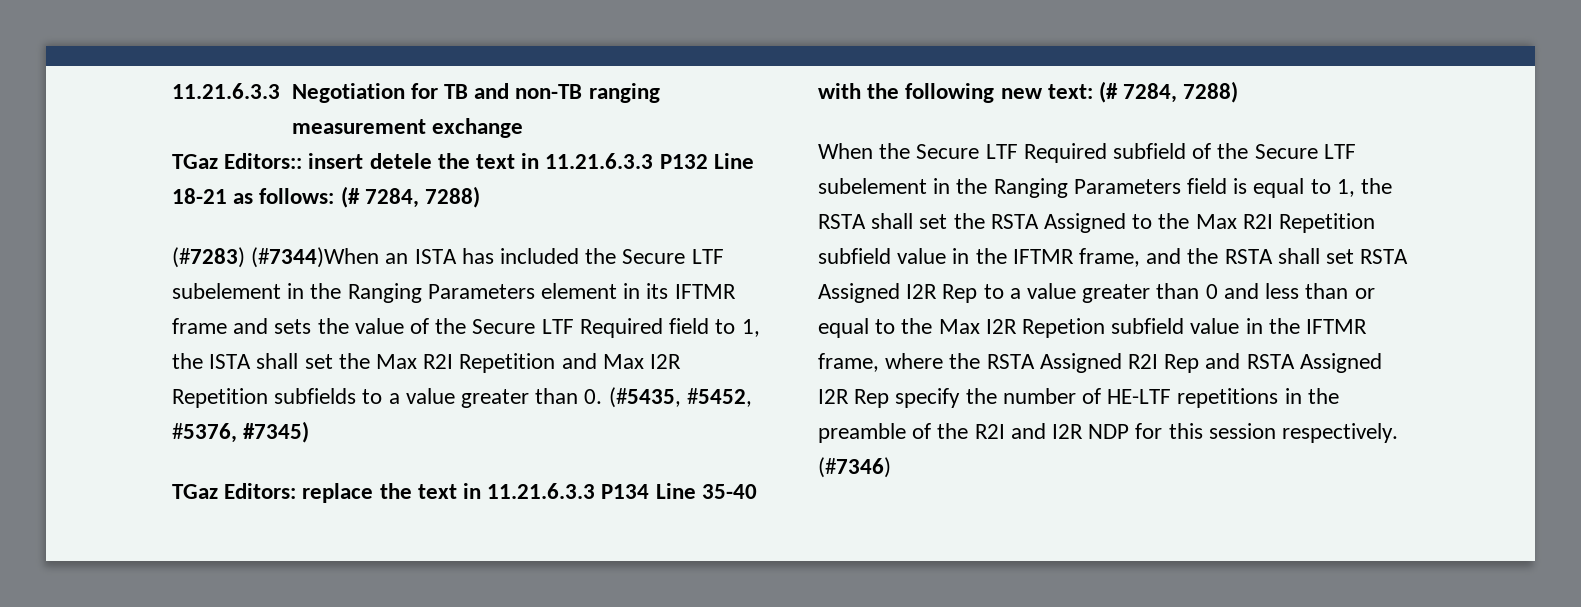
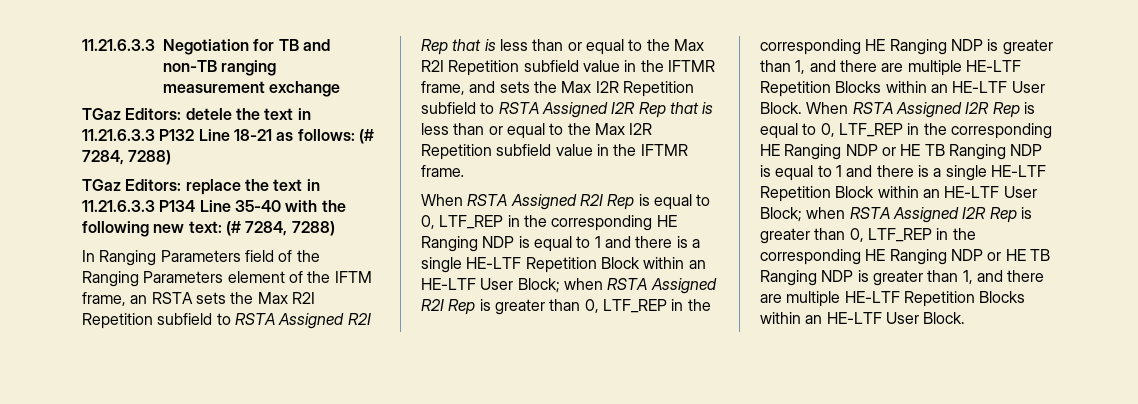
[224,153,364,169] Editors:: insert -> [125,108,182,120] Editors:
[172,247,724,268] [172,283,736,303] [172,318,760,338] [172,353,682,373] [172,387,752,408] [172,421,310,443] // (#7283) (#7344)When an ISTA has included the Secure LTF subelement in the Ranging Parameters element in its IFTMR frame and sets the value of the Secure LTF Required field to 1, the ISTA shall set the Max R2I Repetition and Max I2R Repetition subfields to a value greater than 0. (#5435, #5452, #5376, #7345) -> (172, 157) none
[818,143,1356,163] [818,178,1393,198] [818,213,1127,233] When the Secure LTF Required subfield of the Secure LTF subelement in the Ranging Parameters field is equal to 1, the RSTA shall set the RSTA Assigned -> [82,250,320,266] [82,271,372,287] [82,292,315,306] [82,313,371,329] [421,39,624,55] In Ranging Parameters field of the Ranging Parameters element of the IFTM frame, an RSTA sets the Max R2I Repetition subfield to RSTA Assigned R2I Rep that is less than or equal
[1187,248,1409,264] [818,283,1259,303] the RSTA shall set RSTA Assigned I2R Rep to a value greater than 0 and -> [499,81,694,97] [421,102,714,118] sets the Max I2R Repetition subfield to RSTA Assigned I2R Rep that is
[1022,318,1368,338] [818,353,1382,373] [818,388,1339,408] [818,423,1399,443] [818,457,891,478] Repetion subfield value in the IFTMR frame, where the RSTA Assigned R2I Rep and RSTA Assigned I2R Rep specify the number of HE-LTF repetitions in the preamble of the R2I and I2R NDP for this session respectively. (#7346) -> [421,144,688,160] [421,165,465,177] [421,194,711,210] [421,215,677,231] [421,236,700,252] [421,257,706,273] [421,278,717,294] [421,299,711,315] [760,39,1053,55] [760,60,1021,76] [760,81,1045,97] [760,102,1035,118] [760,123,1052,139] [760,144,1043,160] [760,165,1046,181] [760,186,1037,202] [760,207,1032,223] [760,228,976,244] [760,249,1050,265] [760,270,1045,286] [760,291,1026,307] [760,312,966,324] Repetition subfield value in the IFTMR frame. // When RSTA Assigned R2I Rep is equal to 0, LTF_REP in the corresponding HE Ranging NDP is equal to 1 and there is a single HE-LTF Repetition Block within an HE-LTF User Block; when RSTA Assigned R2I Rep is greater than 0, LTF_REP in the corresponding HE Ranging NDP is greater than 1, and there are multiple HE-LTF Repetition Blocks within an HE-LTF User Block. When RSTA Assigned I2R Rep is equal to 0, LTF_REP in the corresponding HE Ranging NDP or HE TB Ranging NDP is equal to 1 and there is a single HE-LTF Repetition Block within an HE-LTF User Block; when RSTA Assigned I2R Rep is greater than 0, LTF_REP in the corresponding HE Ranging NDP or HE TB Ranging NDP is greater than 1, and there are multiple HE-LTF Repetition Blocks within an HE-LTF User Block.

